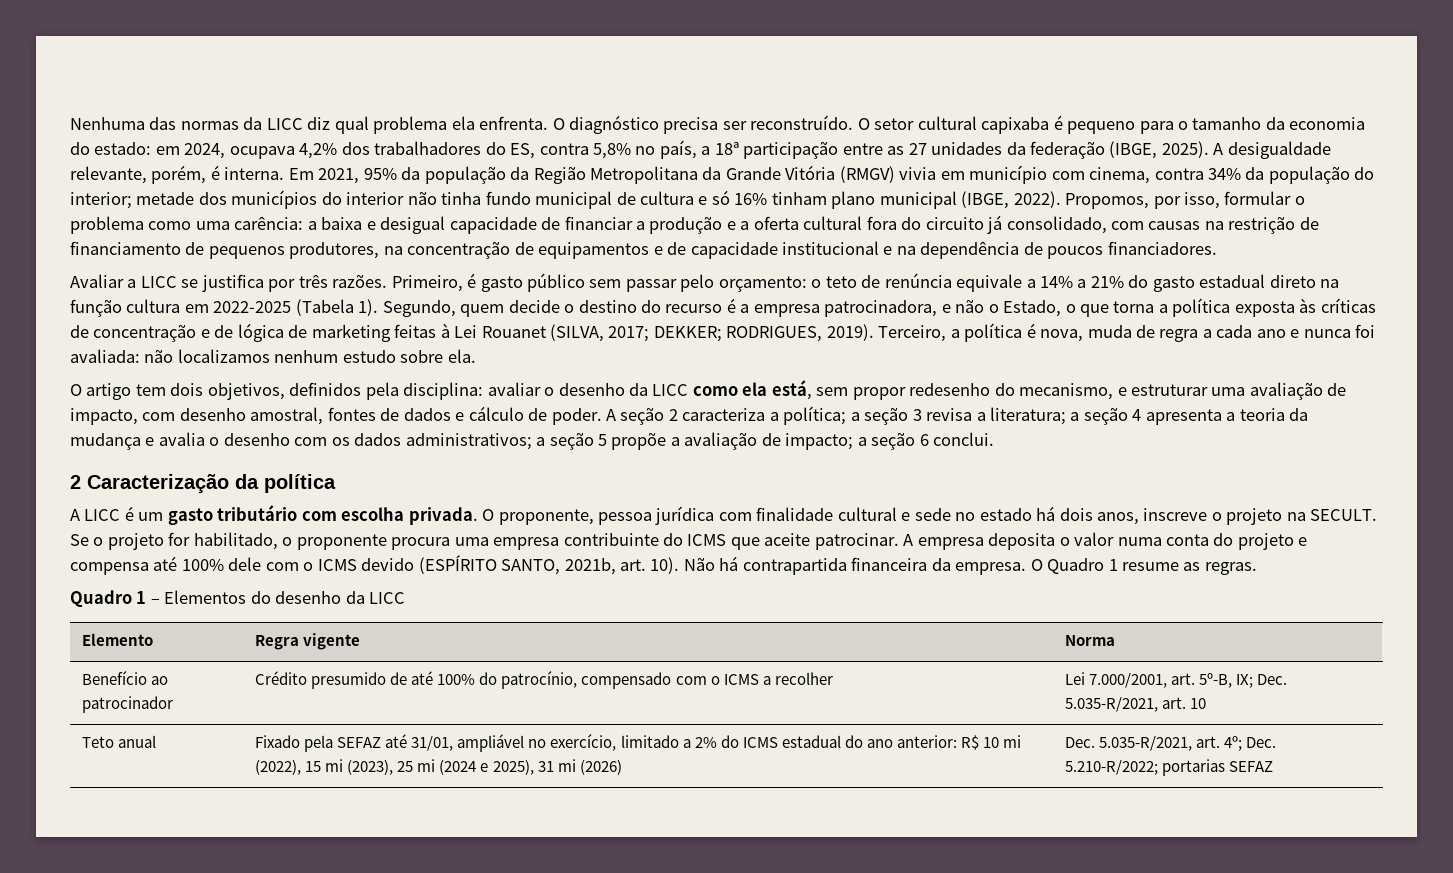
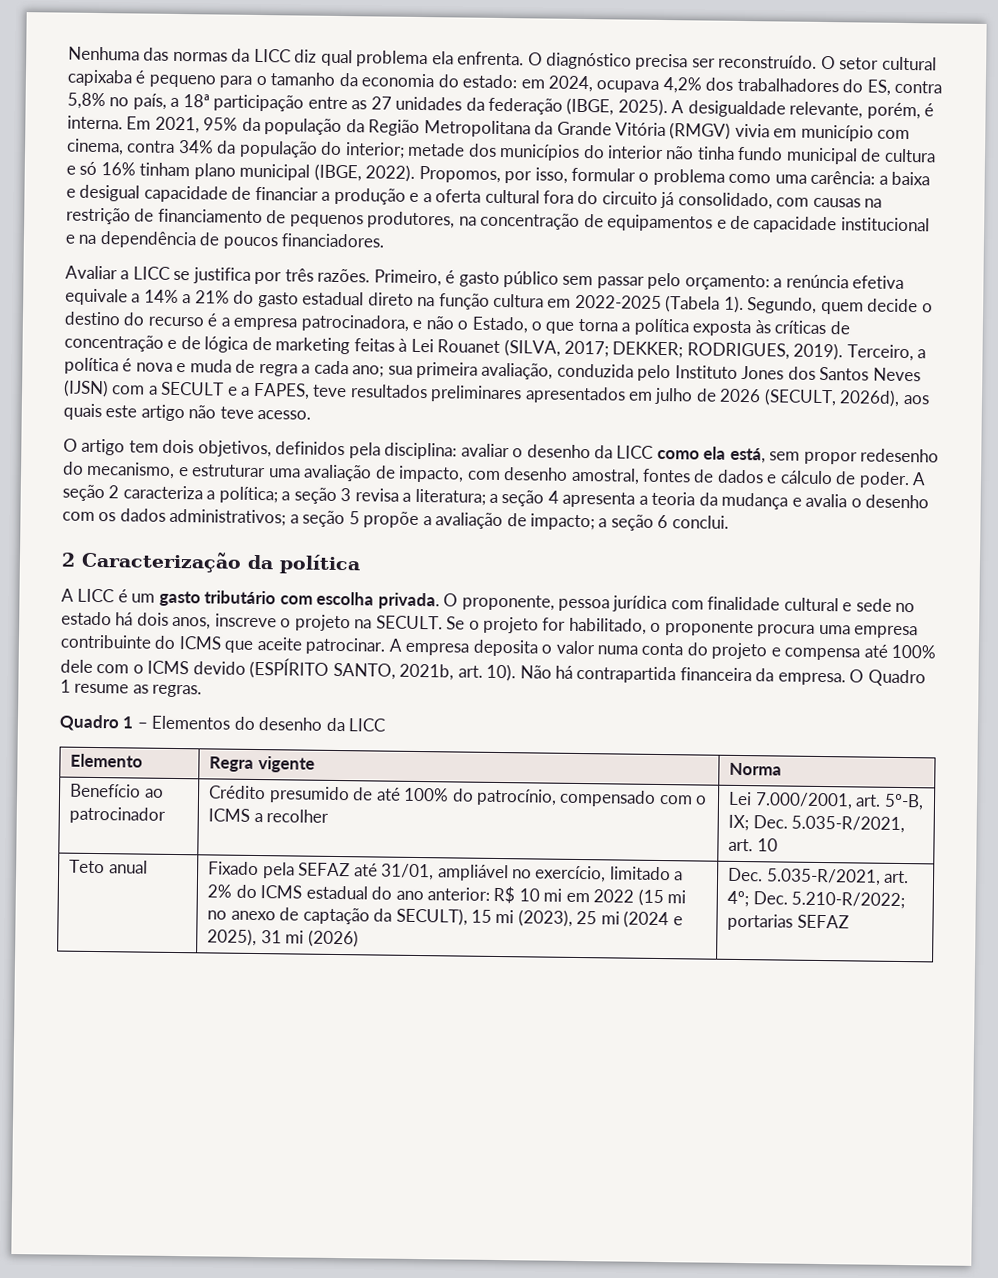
[811,273,952,288] o teto de renúncia -> [773,274,905,289] a renúncia efetiva
[1040,329,1084,342] nova, -> [135,362,187,373] nova e
[1256,324,1376,338] [70,349,476,363] ano e nunca foi avaliada: não localizamos nenhum estudo sobre ela. -> [352,361,921,382] [63,379,930,407] [63,403,312,422] ano; sua primeira avaliação, conduzida pelo Instituto Jones dos Santos Neves (IJSN) com a SECULT e a FAPES, teve resultados preliminares apresentados em julho de 2026 (SECULT, 2026d), aos quais este artigo não teve acesso.
[255,759,302,775] (2022), -> [565,888,687,907] [207,907,468,926] em 2022 (15 mi no anexo de captação da SECULT),

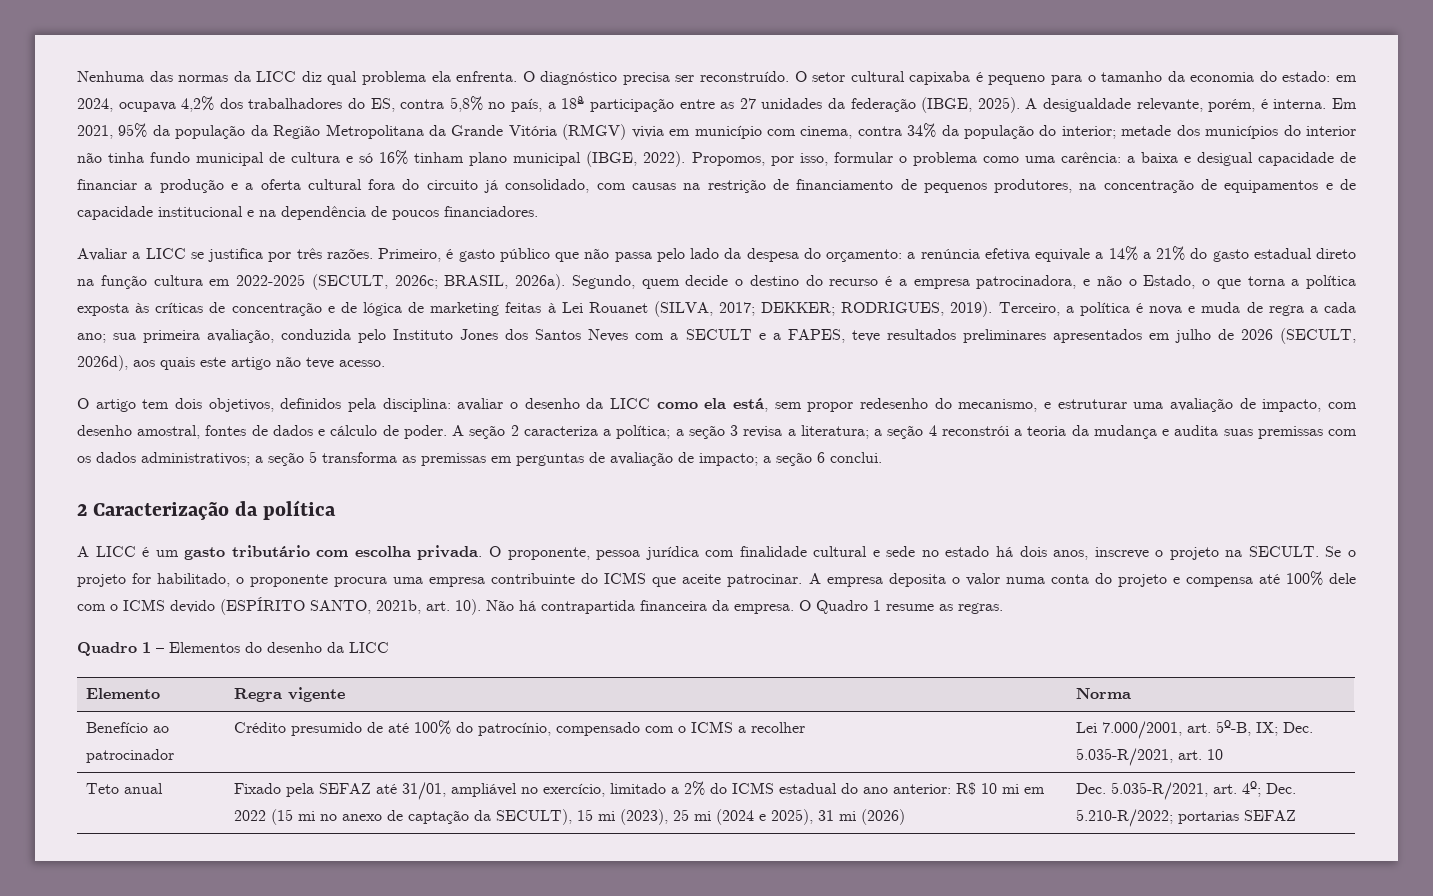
[562,272,682,290] sem passar pelo -> [555,248,821,262] que não passa pelo lado da despesa do
[665,295,744,313] (Tabela 1). -> [311,274,565,290] (SECULT, 2026c; BRASIL, 2026a).
[63,379,109,398] (IJSN) -> (629, 335) none
[562,491,636,508] apresenta -> [941,426,1009,436] reconstrói
[805,493,930,509] avalia o desenho -> [1174,425,1323,439] audita suas premissas
[363,511,432,529] propõe a -> [322,452,605,466] transforma as premissas em perguntas de

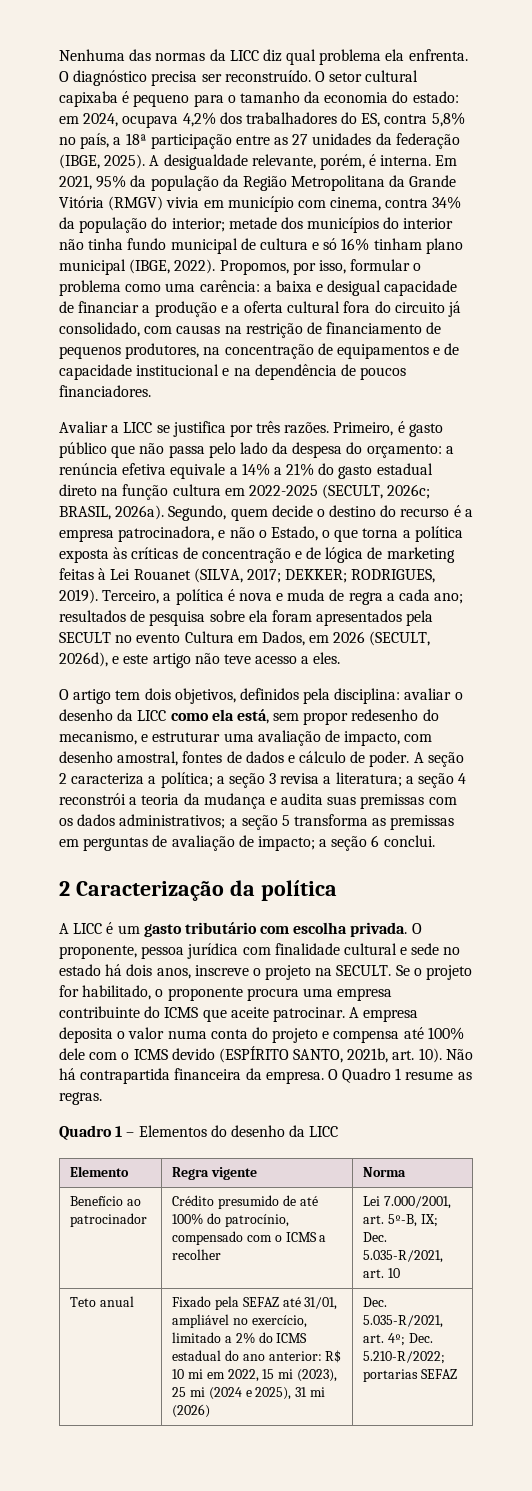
[113,329,1234,343] sua primeira avaliação, conduzida pelo Instituto Jones dos Santos Neves com a SECULT e a FAPES, teve resultados preliminares apresentados em julho de -> [59,610,434,626] [59,631,330,646] resultados de pesquisa sobre ela foram apresentados pela SECULT no evento Cultura em Dados, em
[133,357,195,370] aos quais -> [112,656,120,664] e
[339,360,385,367] acesso. -> [255,652,341,664] acesso a eles.
[233,809,572,825] 2022 (15 mi no anexo de captação da SECULT), -> [227,1369,259,1382] 2022,

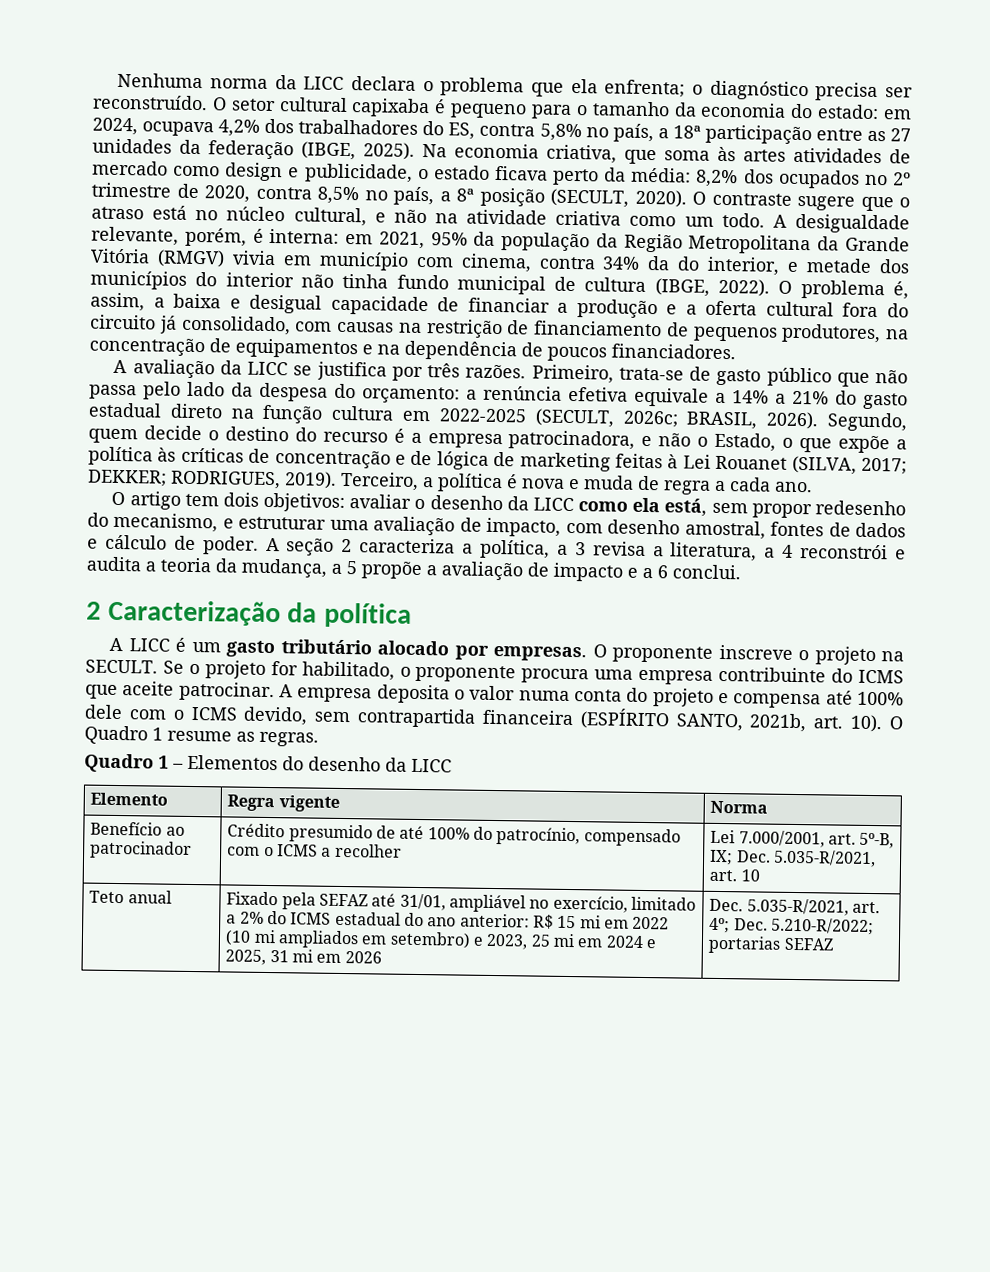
[129,49,468,65] [59,71,69,82] das normas da LICC diz qual problema ela enfrenta. O -> [210,75,704,98] norma da LICC declara o problema que ela enfrenta; o
(146, 161) none -> [422,143,911,165] [92,160,911,189] [91,182,910,212] [91,205,765,228] Na economia criativa, que soma às artes atividades de mercado como design e publicidade, o estado ficava perto da média: 8,2% dos ocupados no 2º trimestre de 2020, contra 8,5% no país, a 8ª posição (SECULT, 2020). O contraste sugere que o atraso está no núcleo cultural, e não na atividade criativa como um todo.
[380,155,458,166] interna. Em -> [269,228,374,245] interna: em
[79,217,225,233] população do interior; -> [677,256,799,276] do interior, e
[312,238,463,254] [59,259,422,275] [59,280,260,296] e só 16% tinham plano municipal (IBGE, 2022). Propomos, por isso, formular o problema como uma carência: -> [654,278,909,300] [90,292,145,312] (IBGE, 2022). O problema é, assim,
[444,343,460,355] [59,364,230,380] de capacidade institucional e -> (373, 349) none
[59,421,120,433] Avaliar a -> [113,359,242,379] A avaliação da
[397,421,405,433] é -> [618,366,712,381] trata-se de
[115,505,165,520] 2026a). -> [766,411,819,430] 2026).
[362,526,463,542] [59,549,109,563] torna a política exposta -> [838,435,908,454] [88,446,153,466] expõe a política
[434,593,464,604] [59,610,434,626] [59,631,431,646] [59,652,341,668] ano; resultados de pesquisa sobre ela foram apresentados pela SECULT no evento Cultura em Dados, em 2026 (SECULT, 2026d), e este artigo não teve acesso a eles. -> [774,481,813,493] ano.
[174,688,401,704] objetivos, definidos pela disciplina: -> [263,492,346,513] objetivos:
[160,772,467,788] [59,793,457,809] [59,814,455,830] [59,835,368,851] política; a seção 3 revisa a literatura; a seção 4 reconstrói a teoria da mudança e audita suas premissas com os dados administrativos; a seção 5 transforma as premissas em perguntas de avaliação de impacto; a seção -> [480,539,907,562] [86,556,653,582] política, a 3 revisa a literatura, a 4 reconstrói e audita a teoria da mudança, a 5 propõe a avaliação de impacto e a
[260,922,422,937] [59,943,461,959] [59,964,191,979] com escolha privada. O proponente, pessoa jurídica com finalidade cultural e sede no estado há dois anos, -> [377,640,714,663] alocado por empresas. O proponente
[171,1048,215,1060] devido -> [243,706,574,728] devido, sem contrapartida financeira
[445,1049,473,1060] [59,1068,324,1084] Não há contrapartida financeira da empresa. -> (883, 723) none
[172,1369,337,1382] [172,1387,325,1400] [172,1404,211,1418] 10 mi em 2022, 15 mi (2023), 25 mi (2024 e 2025), 31 mi (2026) -> [557,915,670,930] [225,929,656,950] [225,949,382,965] 15 mi em 2022 (10 mi ampliados em setembro) e 2023, 25 mi em 2024 e 2025, 31 mi em 2026

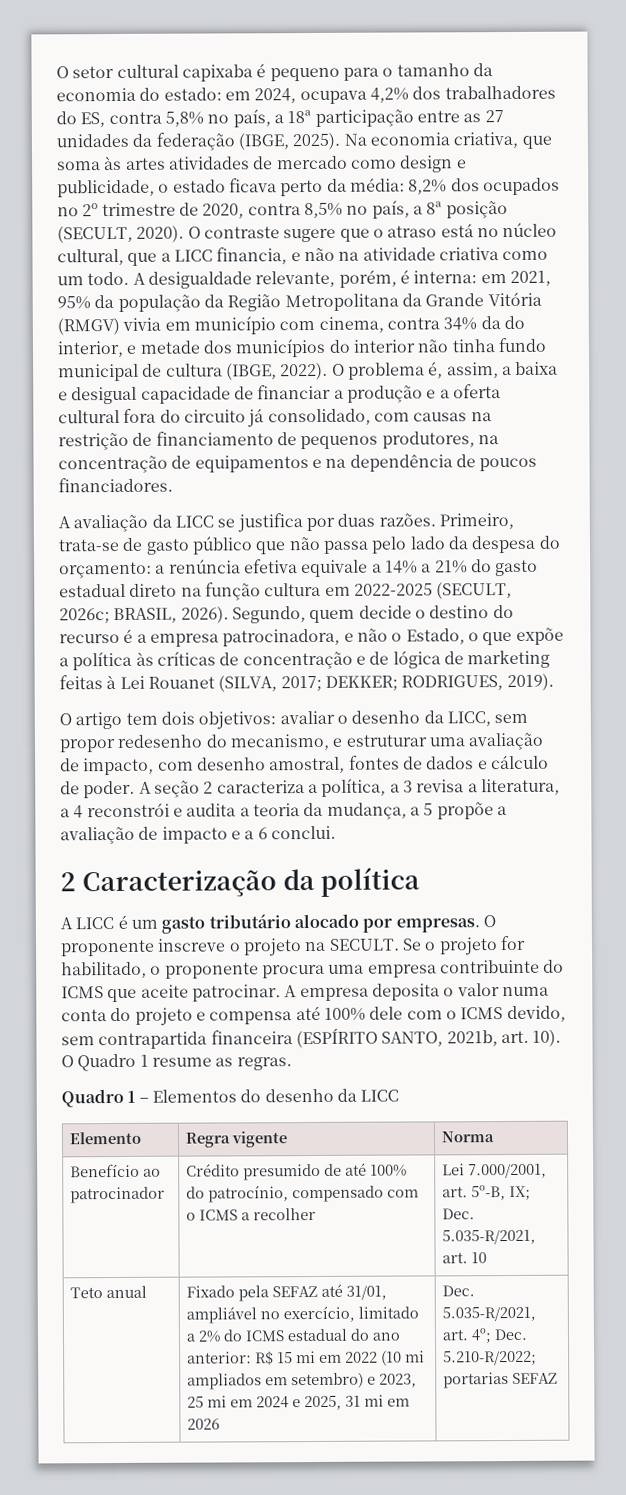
[117,72,913,102] [92,94,208,111] Nenhuma norma da LICC declara o problema que ela enfrenta; o diagnóstico precisa ser reconstruído. -> (56, 72) none
(367, 217) none -> [127,247,288,266] que a LICC financia,
[427,363,461,378] três -> [337,513,376,527] duas
[340,471,813,495] Terceiro, a política é nova e muda de regra a cada ano. -> (554, 682) none
[532,497,708,517] LICC como ela está, -> [446,711,491,727] LICC,

